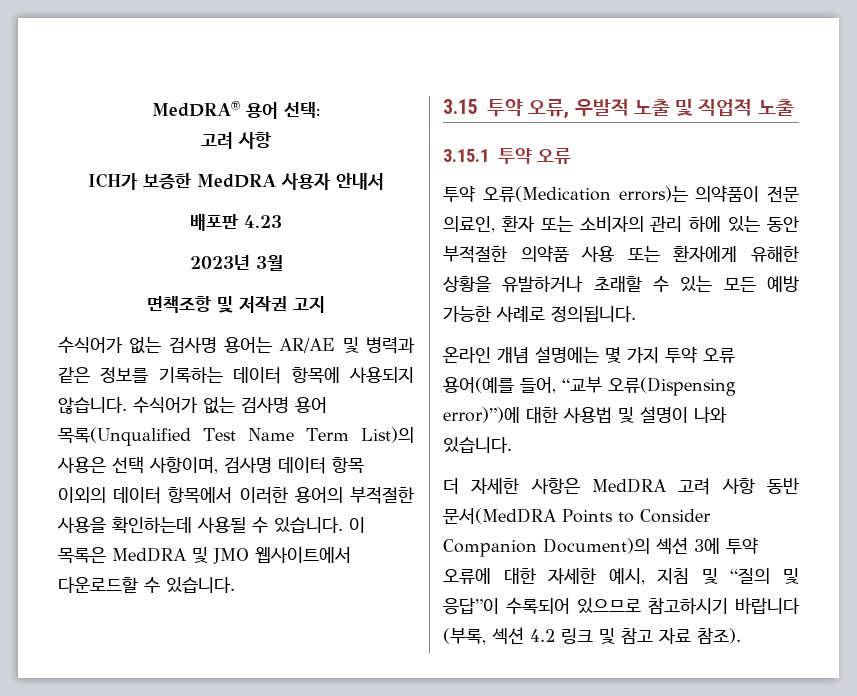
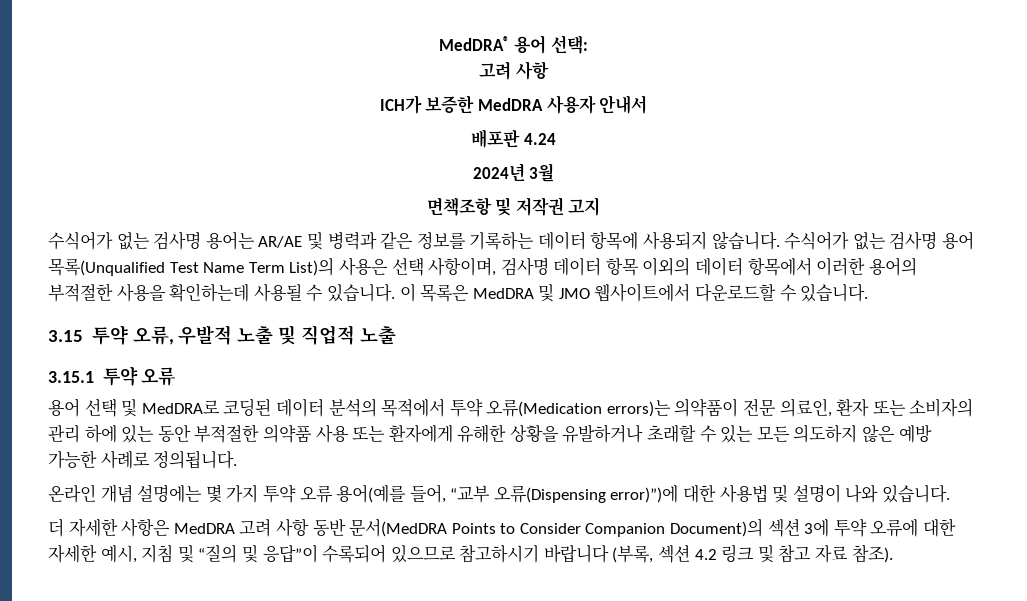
[244,215,282,228] [189,255,250,270] 4.23 // 2023년 -> [523,133,556,145] [472,163,525,181] 4.24 // 2024년
(571, 156) none -> [48,398,446,417] 용어 선택 및 MedDRA로 코딩된 데이터 분석의 목적에서
(756, 284) none -> [793,424,896,443] 의도하지 않은

